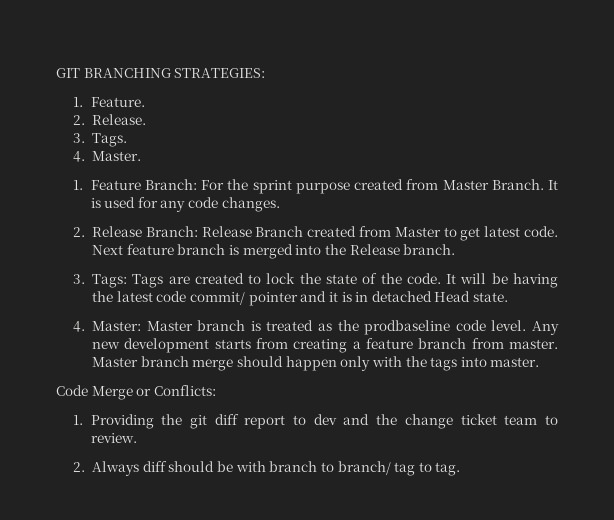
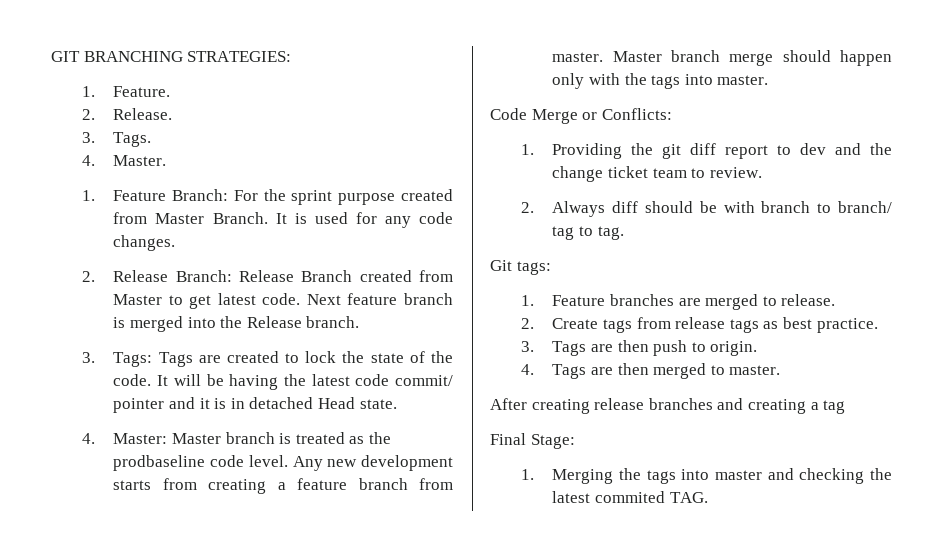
(461, 469) none -> [490,260,551,275] [521,294,836,310] [521,317,878,333] [521,340,758,356] [521,363,781,379] [490,398,846,414] [490,433,575,449] [521,468,892,484] [552,491,708,503] // Git tags: // 1. Feature branches are merged to release. // 2. Create tags from release tags as best practice. // 3. Tags are then push to origin. // 4. Tags are then merged to master. // After creating release branches and creating a tag // Final Stage: // 1. Merging the tags into master and checking the latest commited TAG.

